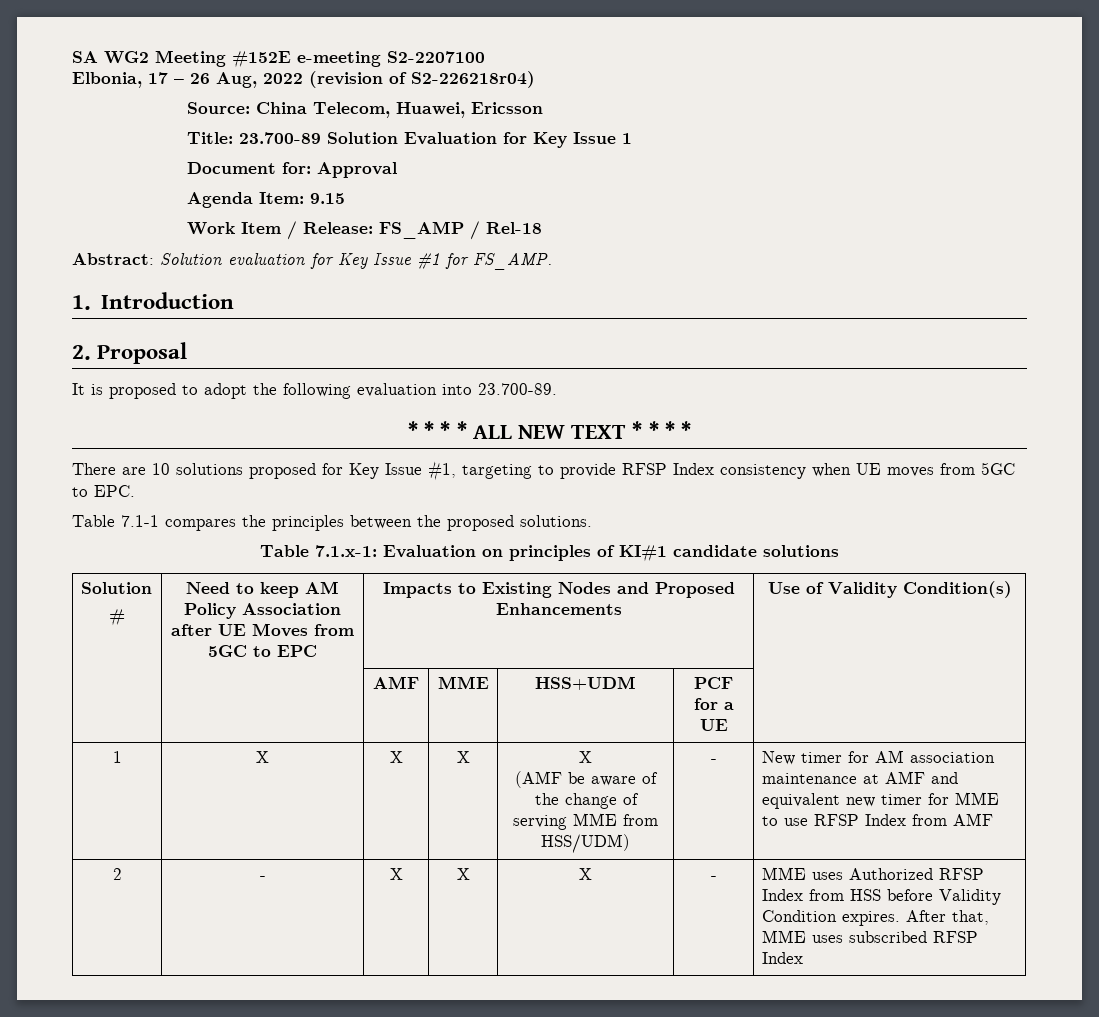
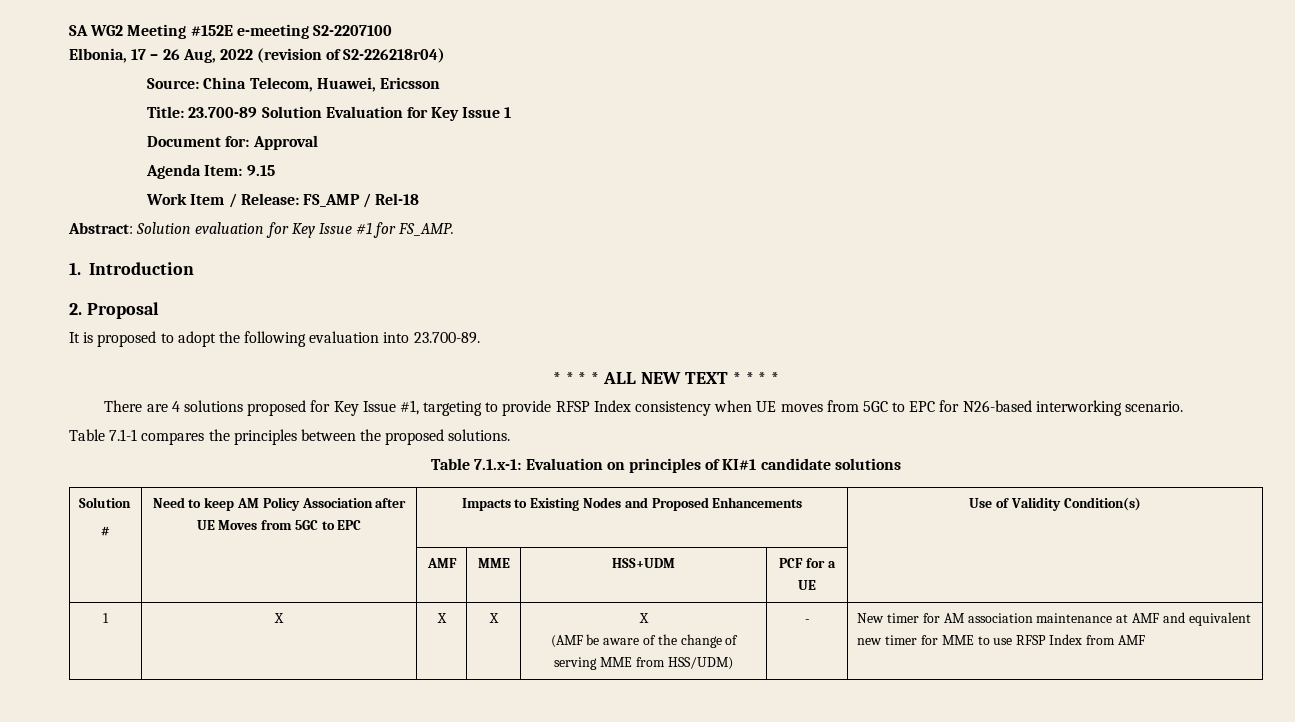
[152,463,170,475] 10 -> [171,401,180,412] 4
[94,485,135,497] EPC. -> [909,400,1184,416] EPC for N26-based interworking scenario.
[112,868,122,880] [259,876,266,880] [389,868,403,880] [456,868,470,880] [579,868,592,880] [710,876,717,880] [761,867,984,880] [761,889,1001,905] [761,910,989,926] [761,930,978,943] [761,952,803,964] // 2 | - | X | X | X | - | MME uses Authorized RFSP Index from HSS before Validity Condition expires. After that, MME uses subscribed RFSP Index -> (1145, 640) none

